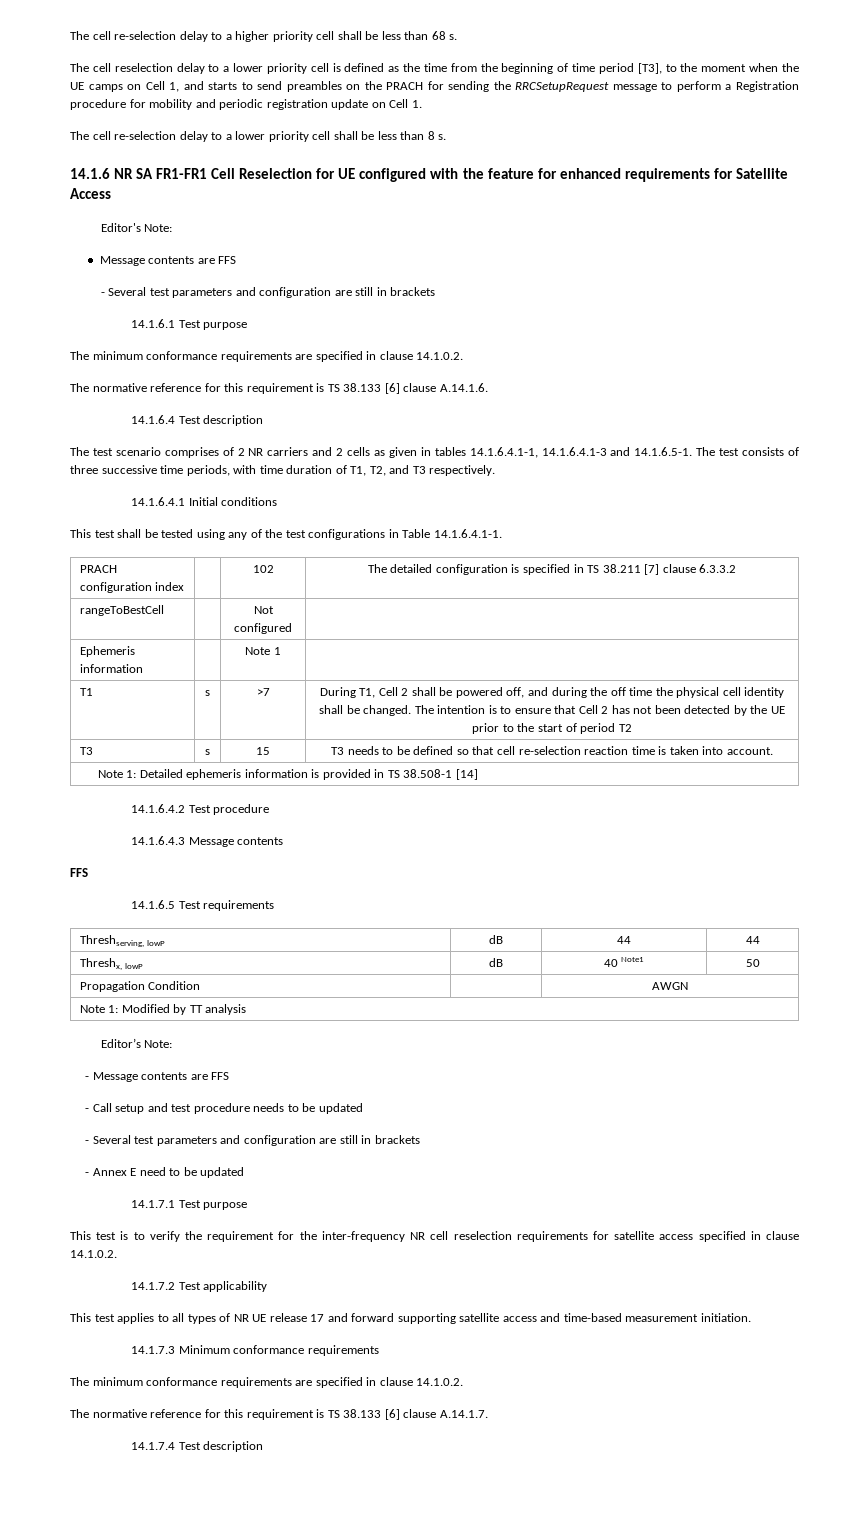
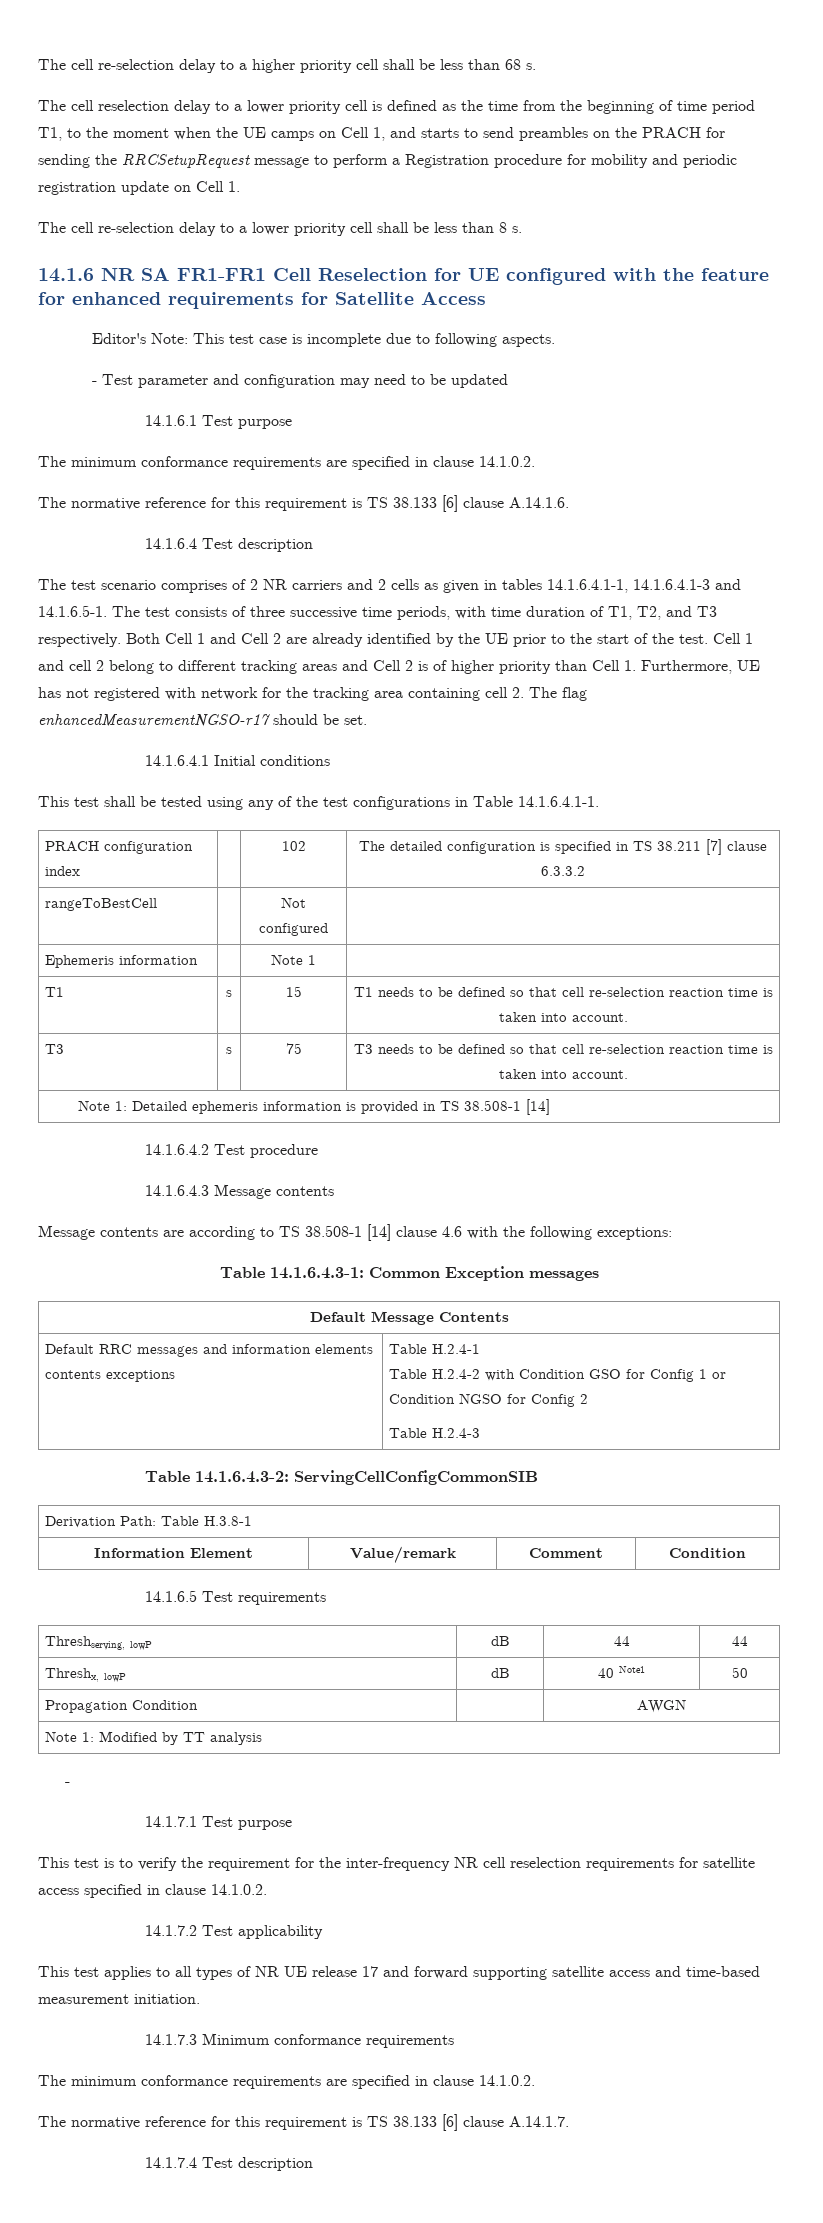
[637,63,662,74] [T3], -> [38,127,62,141] T1,
[99,256,237,266] [100,287,436,298] // Message contents are FFS // - Several test parameters and configuration are still in brackets -> [192,333,555,347] [91,374,508,388] This test case is incomplete due to following aspects. // - Test parameter and configuration may need to be updated
(496, 470) none -> [126,633,753,647] [38,660,760,674] [38,687,587,701] [38,714,367,727] Both Cell 1 and Cell 2 are already identified by the UE prior to the start of the test. Cell 1 and cell 2 belong to different tracking areas and Cell 2 is of higher priority than Cell 1. Furthermore, UE has not registered with network for the tracking area containing cell 2. The flag enhancedMeasurementNGSO-r17 should be set.
[256,688,270,696] [319,687,785,698] [319,705,785,716] [472,723,632,734] >7 | During T1, Cell 2 shall be powered off, and during the off time the physical cell identity shall be changed. The intention is to ensure that Cell 2 has not been detected by the UE prior to the start of period T2 -> [285,986,302,997] [353,987,773,997] [498,1012,628,1022] 15 | T1 needs to be defined so that cell re-selection reaction time is taken into account.
[256,747,270,755] 15 -> [285,1043,302,1054] 75
[70,868,88,877] FFS -> [38,1224,672,1241] [219,1266,599,1281] [309,1311,509,1325] [45,1344,374,1357] [45,1370,176,1382] [389,1344,481,1354] [389,1369,727,1382] [389,1393,589,1407] [389,1428,481,1438] [145,1470,539,1485] [45,1516,253,1528] [94,1548,253,1558] [349,1546,456,1563] [529,1548,603,1558] [669,1548,746,1558] Message contents are according to TS 38.508-1 [14] clause 4.6 with the following exceptions: // Table 14.1.6.4.3-1: Common Exception messages // Default Message Contents // Default RRC messages and information elements contents exceptions | Table H.2.4-1 // Table H.2.4-2 with Condition GSO for Config 1 or Condition NGSO for Config 2 // Table H.2.4-3 // Table 14.1.6.4.3-2: ServingCellConfigCommonSIB // Derivation Path: Table H.3.8-1 // Information Element | Value/remark | Comment | Condition
[100,1038,173,1048] [85,1072,230,1082] [85,1103,363,1114] [85,1135,420,1146] [85,1167,245,1178] // Editor’s Note: // - Message contents are FFS // - Call setup and test procedure needs to be updated // - Several test parameters and configuration are still in brackets // - Annex E need to be updated -> [64,1782,70,1786] // -

